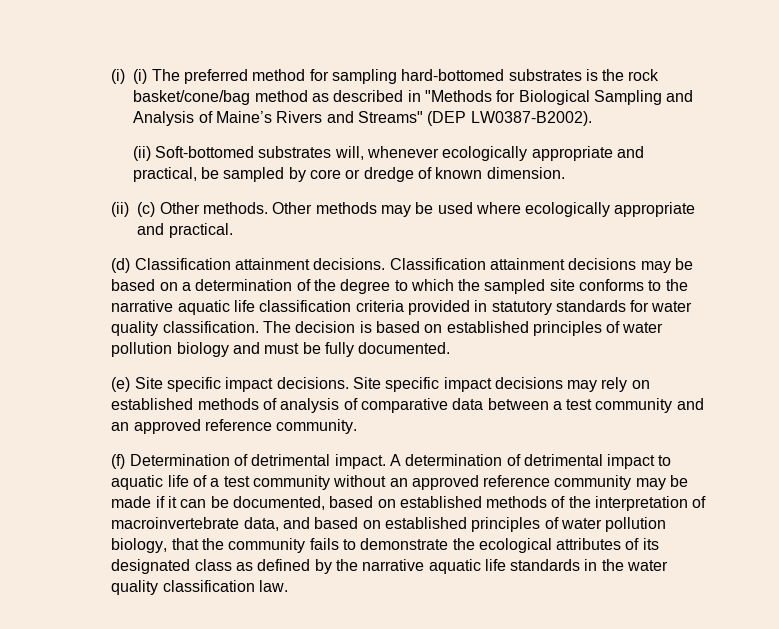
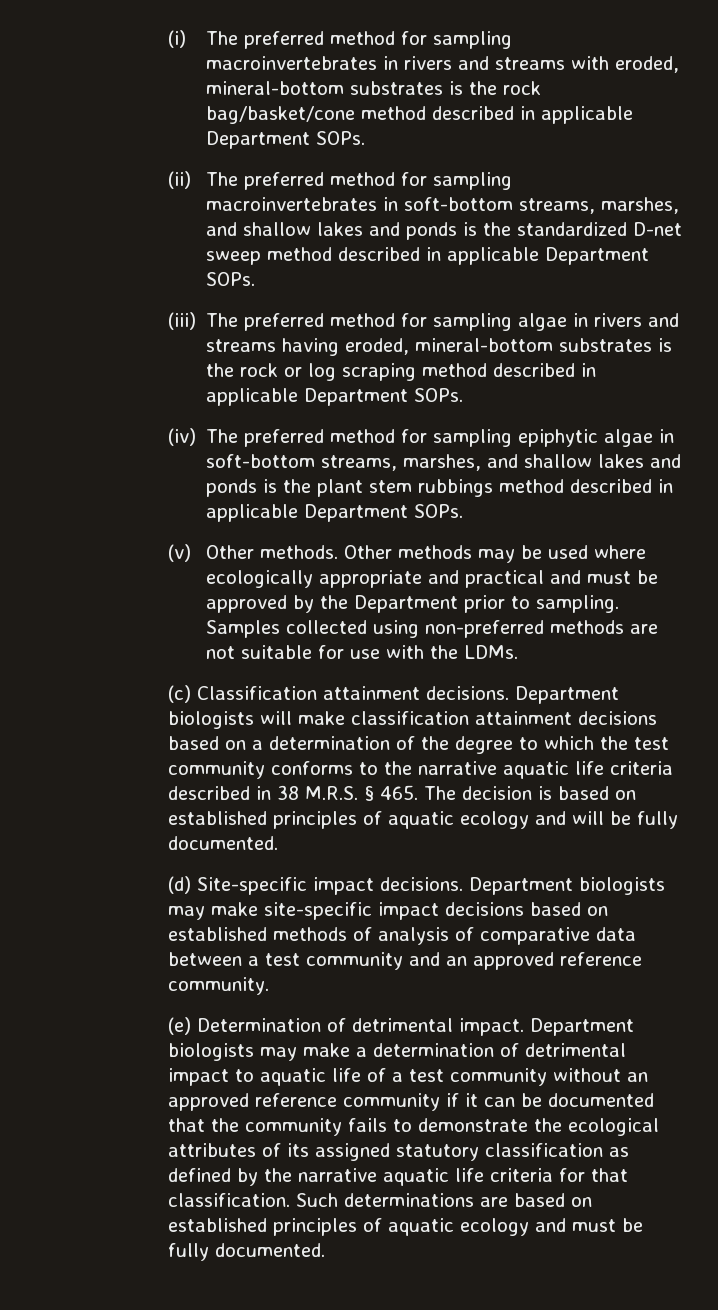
[111,69,660,84] [133,90,694,105] [133,111,592,126] [132,146,644,161] [132,167,565,182] [111,202,156,217] (i) (i) The preferred method for sampling hard-bottomed substrates is the rock basket/cone/bag method as described in "Methods for Biological Sampling and Analysis of Maine’s Rivers and Streams" (DEP LW0387-B2002). // (ii) Soft-bottomed substrates will, whenever ecologically appropriate and practical, be sampled by core or dredge of known dimension. // (ii) (c) -> [168,30,513,49] [206,56,680,73] [206,81,542,95] [206,106,634,124] [206,131,366,149] [168,171,513,190] [206,197,680,214] [206,222,683,240] [206,247,650,265] [206,272,256,286] [168,312,680,331] [206,338,673,356] [206,363,597,381] [206,388,464,406] [168,428,675,447] [206,454,682,471] [206,479,674,497] [206,504,464,522] [168,544,192,562] (i) The preferred method for sampling macroinvertebrates in rivers and streams with eroded, mineral-bottom substrates is the rock bag/basket/cone method described in applicable Department SOPs. // (ii) The preferred method for sampling macroinvertebrates in soft-bottom streams, marshes, and shallow lakes and ponds is the standardized D-net sweep method described in applicable Department SOPs. // (iii) The preferred method for sampling algae in rivers and streams having eroded, mineral-bottom substrates is the rock or log scraping method described in applicable Department SOPs. // (iv) The preferred method for sampling epiphytic algae in soft-bottom streams, marshes, and shallow lakes and ponds is the plant stem rubbings method described in applicable Department SOPs. // (v)
[168,223,233,238] [111,258,693,273] practical. // (d) Classification attainment decisions. Classification attainment decisions may be -> [465,570,659,588] [206,595,620,613] [206,620,659,638] [206,645,519,659] [168,685,620,704] [168,711,658,729] practical and must be approved by the Department prior to sampling. Samples collected using non-preferred methods are not suitable for use with the LDMs. // (c) Classification attainment decisions. Department biologists will make classification attainment decisions
[484,279,575,294] sampled site -> [634,737,670,750] [168,761,266,779] test community
[259,300,693,315] [111,321,259,336] classification criteria provided in statutory standards for water quality classification. -> [610,761,674,775] [168,785,419,801] criteria described in 38 M.R.S. § 465.
[622,322,664,333] [111,342,451,357] [111,377,628,392] water pollution biology and must be fully documented. // (e) Site specific impact decisions. Site specific impact decisions may rely -> [388,811,679,829] [168,836,279,850] [168,876,666,895] [168,902,582,920] aquatic ecology and will be fully documented. // (d) Site-specific impact decisions. Department biologists may make site-specific impact decisions based
[111,454,126,469] (f) -> [168,1017,192,1035] (e)
[389,454,401,466] A -> [530,1018,635,1036] [168,1043,368,1061] Department biologists may make a
[635,475,689,490] [111,496,152,508] may be made -> (441, 1102) none
[232,496,707,511] [111,517,667,532] [111,538,168,553] documented, based on established methods of the interpretation of macroinvertebrate data, and based on established principles of water pollution biology, -> [548,1093,655,1107] documented
[111,559,232,574] designated class -> [315,1143,604,1161] assigned statutory classification
[510,559,669,571] [111,580,288,595] standards in the water quality classification law. -> [490,1168,629,1182] [168,1193,593,1207] [168,1218,644,1236] [168,1243,326,1261] criteria for that classification. Such determinations are based on established principles of aquatic ecology and must be fully documented.

